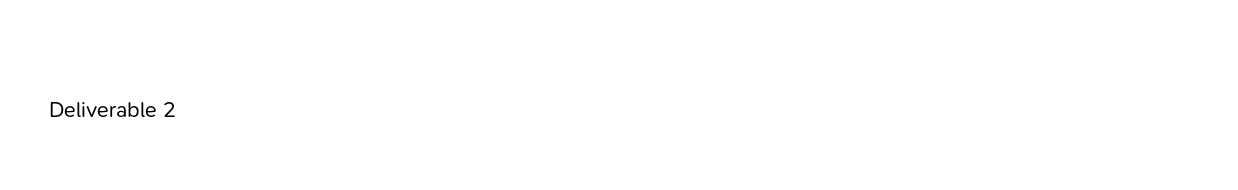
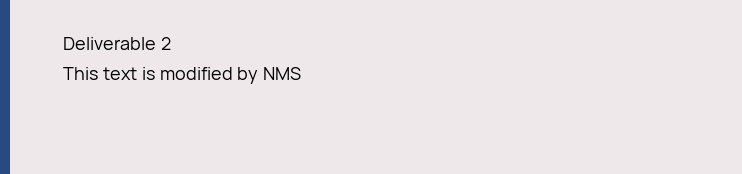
(176, 109) none -> [63,67,302,84] // This text is modified by NMS

